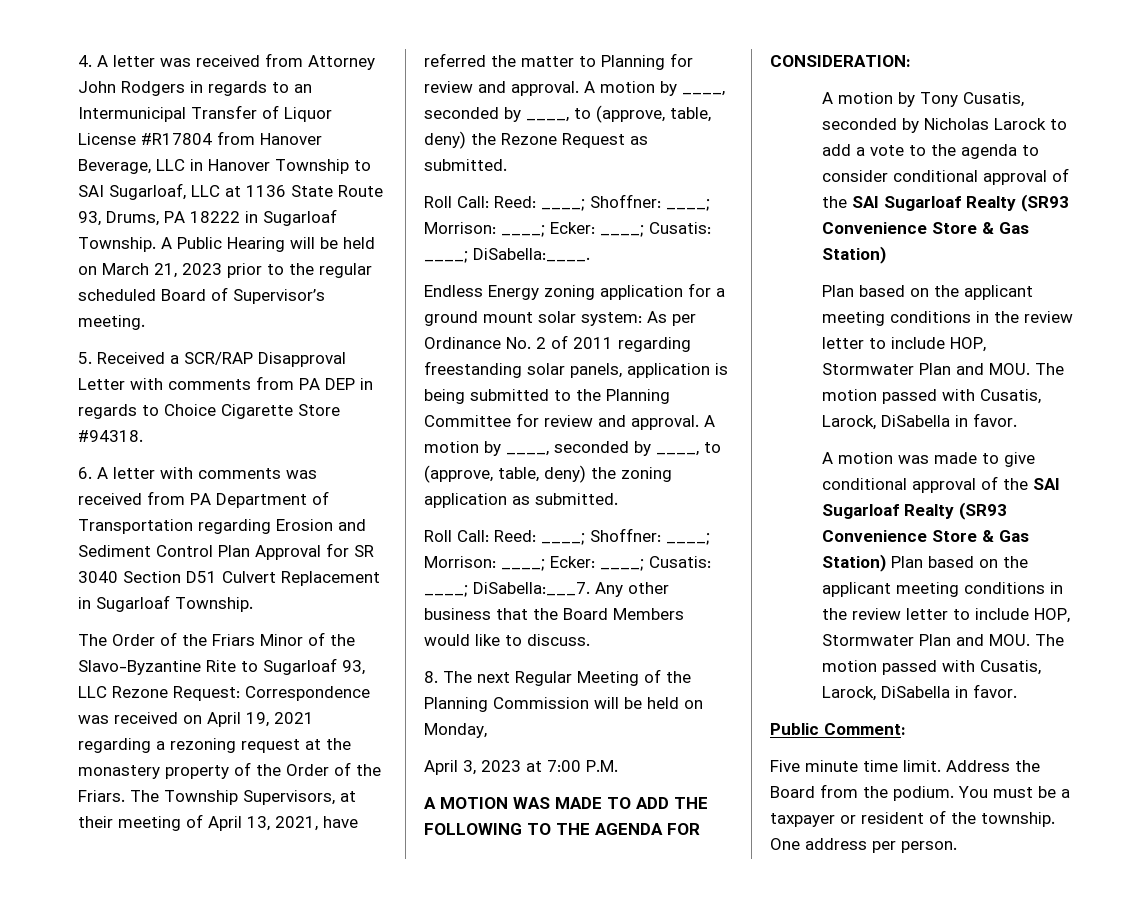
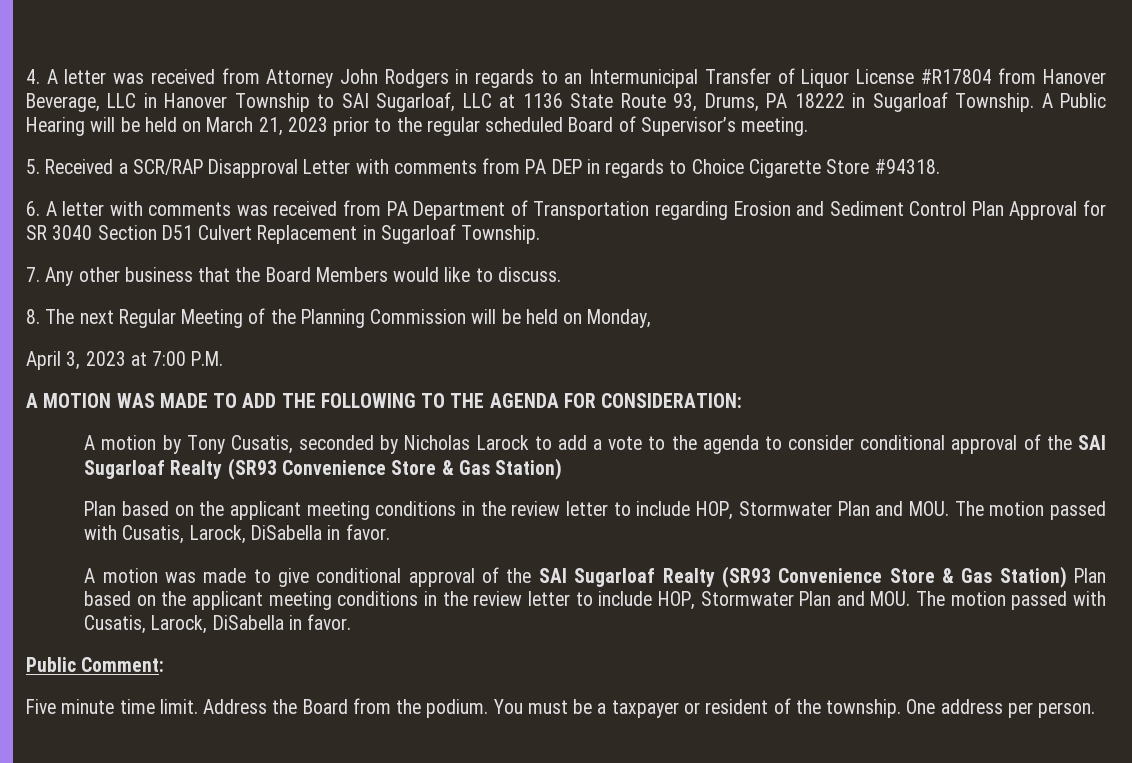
[78,632,355,646] [78,658,365,675] [78,686,370,701] [78,712,314,727] [78,738,351,753] [78,762,381,779] [78,790,356,805] [78,814,358,831] [424,53,693,70] [424,81,725,96] [424,105,711,123] [424,131,648,149] [424,159,507,171] [424,194,710,211] [424,222,711,237] [424,248,590,263] [424,283,725,300] [424,311,696,326] [424,335,691,352] [424,361,728,378] [424,389,670,404] [424,413,715,430] [424,441,721,456] [424,465,672,483] [424,493,618,508] [424,528,710,545] [424,556,711,571] [424,582,590,597] The Order of the Friars Minor of the Slavo-Byzantine Rite to Sugarloaf 93, LLC Rezone Request: Correspondence was received on April 19, 2021 regarding a rezoning request at the monastery property of the Order of the Friars. The Township Supervisors, at their meeting of April 13, 2021, have referred the matter to Planning for review and approval. A motion by ____, seconded by ____, to (approve, table, deny) the Rezone Request as submitted. // Roll Call: Reed: ____; Shoffner: ____; Morrison: ____; Ecker: ____; Cusatis: ____; DiSabella:____. // Endless Energy zoning application for a ground mount solar system: As per Ordinance No. 2 of 2011 regarding freestanding solar panels, application is being submitted to the Planning Committee for review and approval. A motion by ____, seconded by ____, to (approve, table, deny) the zoning application as submitted. // Roll Call: Reed: ____; Shoffner: ____; Morrison: ____; Ecker: ____; Cusatis: ____; DiSabella:___7. -> [26,267,40,282] 7.

